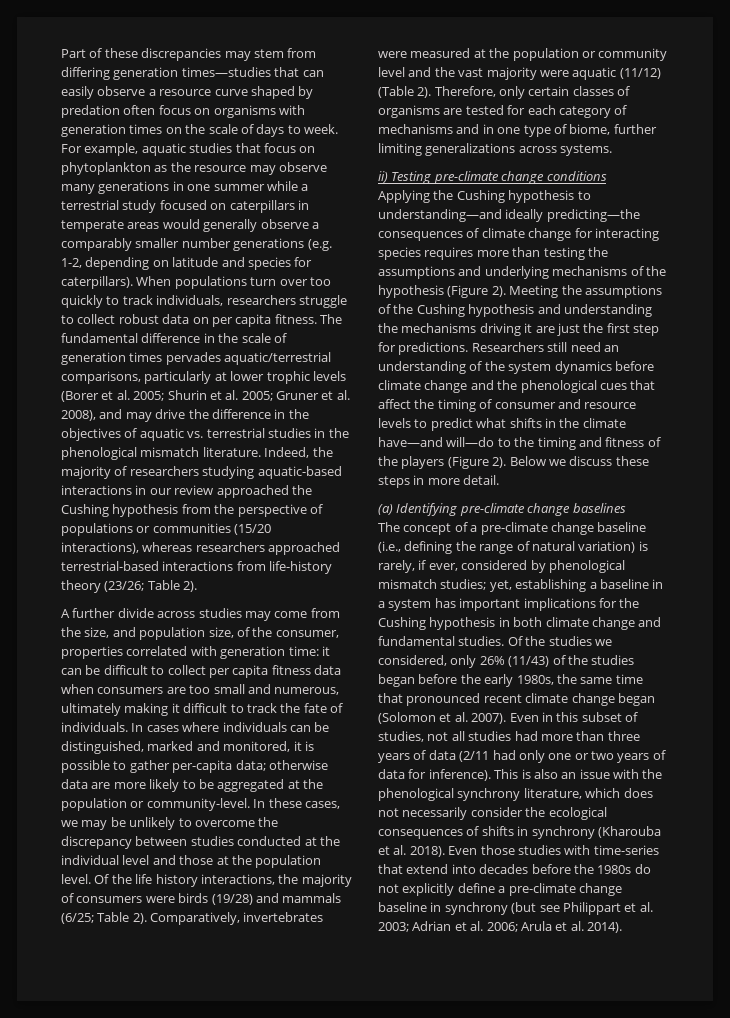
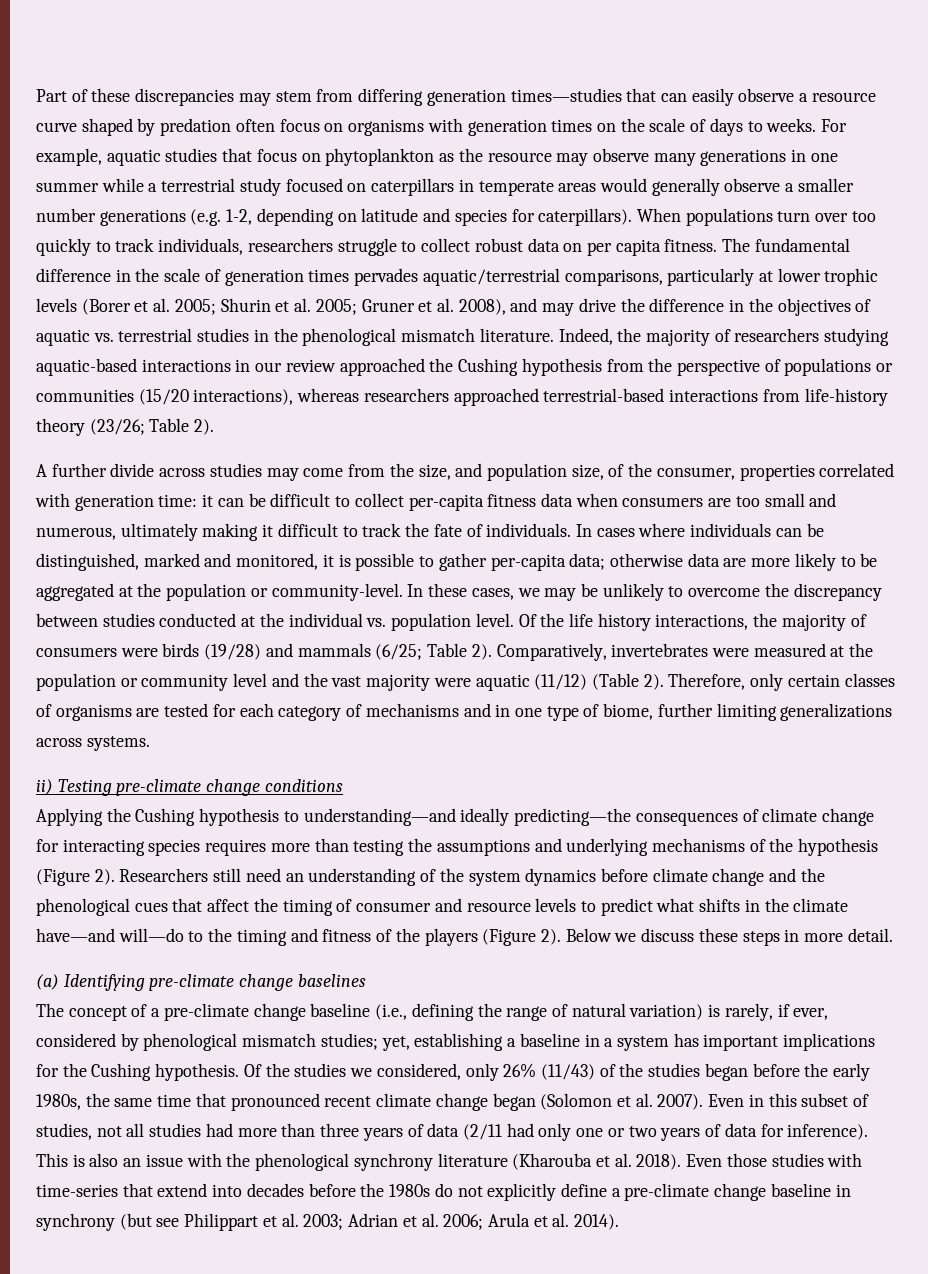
[304,124,338,134] week. -> [766,118,817,132] weeks.
[61,238,132,251] comparably -> (795, 187) none
[208,665,269,678] per capita -> [408,494,484,511] per-capita
[122,855,252,865] level and those at the -> [366,618,387,627] vs.
[509,285,662,298] [378,304,652,317] [378,323,659,336] [378,342,469,355] Meeting the assumptions of the Cushing hypothesis and understanding the mechanisms driving it are just the first step for predictions. -> (115, 877) none
[429,617,662,630] [378,636,505,646] hypothesis in both climate change and fundamental studies. -> [155,1063,240,1081] hypothesis.
[523,788,653,799] [378,807,607,820] [378,826,595,839] literature, which does not necessarily consider the ecological consequences of shifts in synchrony -> [437,1153,508,1167] literature

